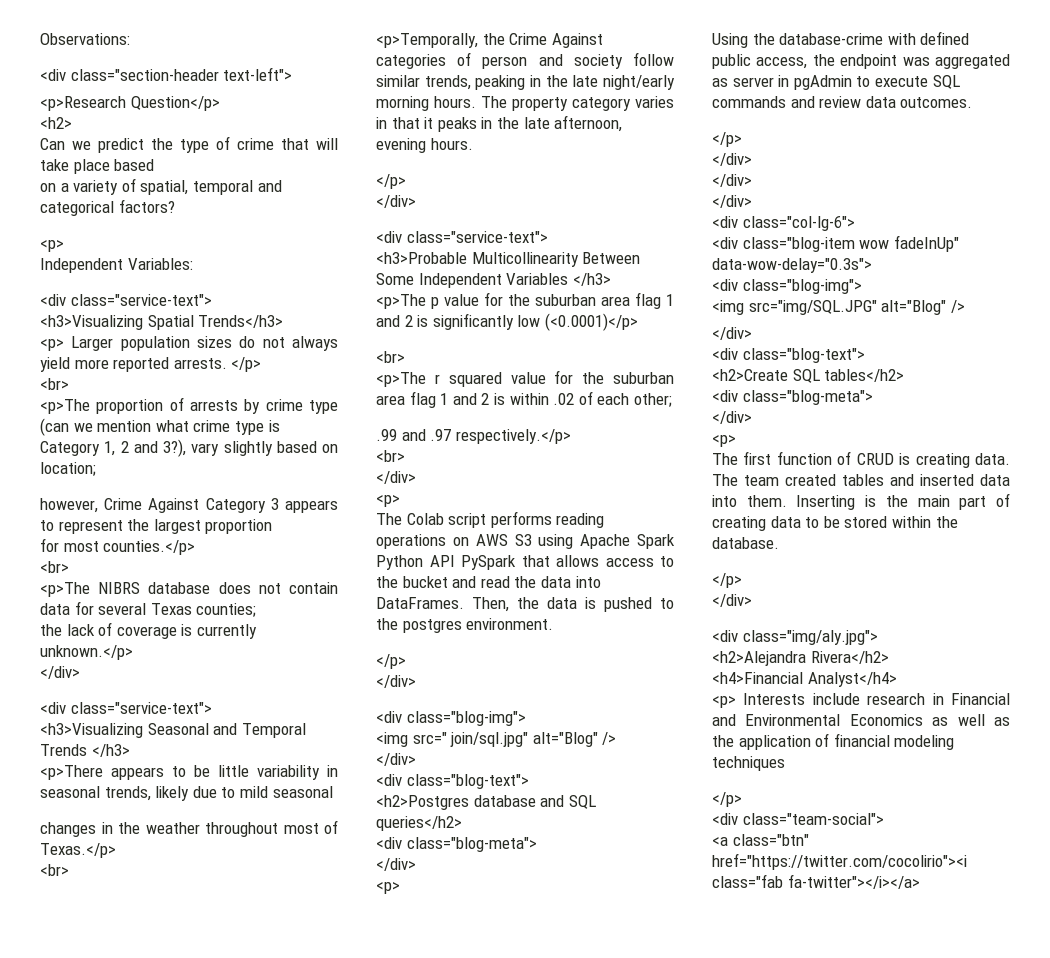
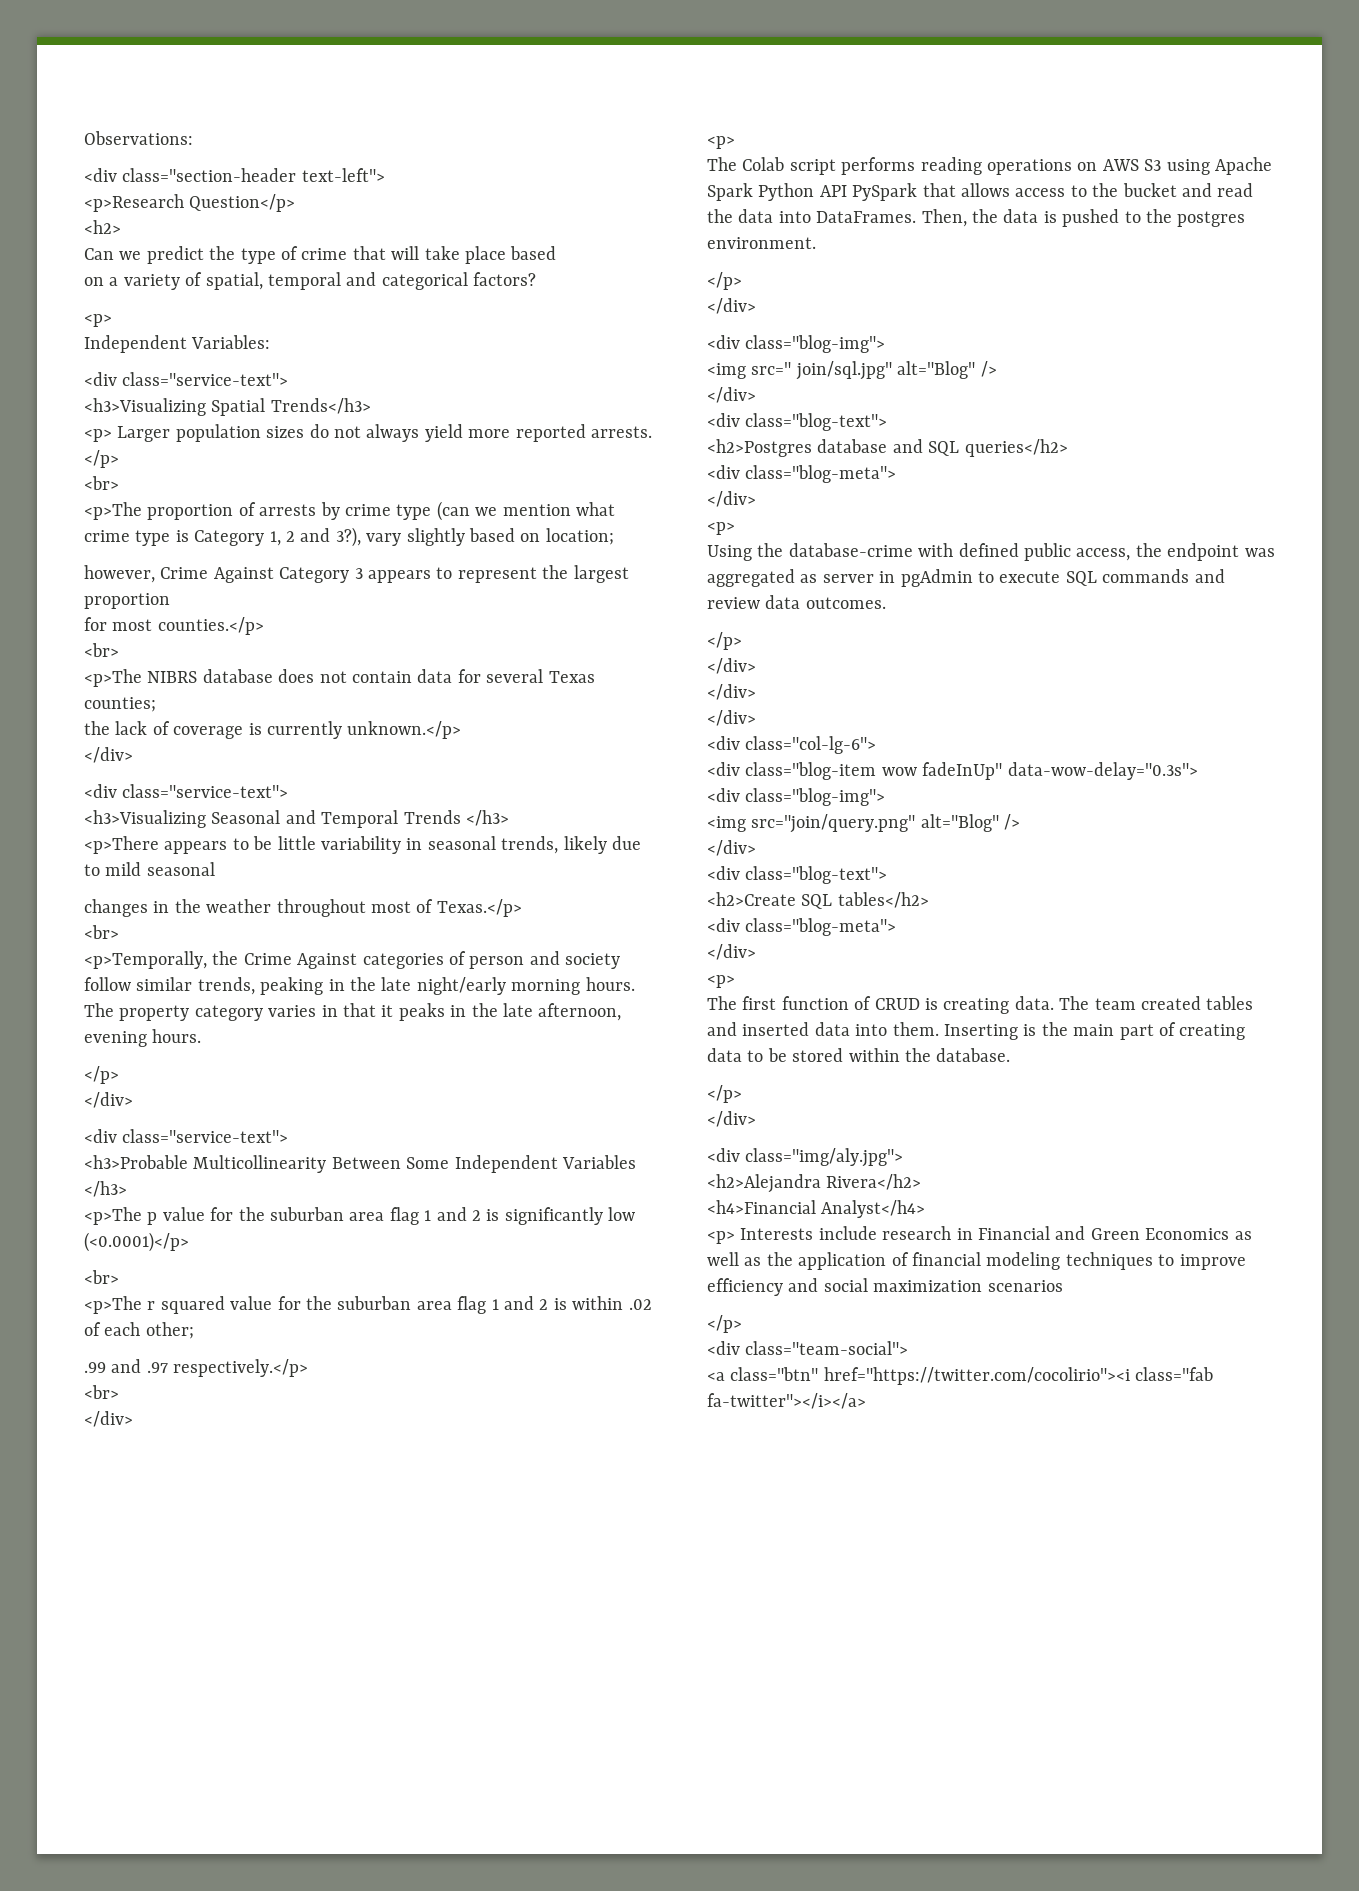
[748,300,877,315] src="img/SQL.JPG" -> [751,814,916,833] src="join/query.png"
[745,714,841,726] Environmental -> [1090,1228,1140,1240] Green
(785, 763) none -> [1158,1254,1246,1270] [707,1278,1063,1296] to improve efficiency and social maximization scenarios

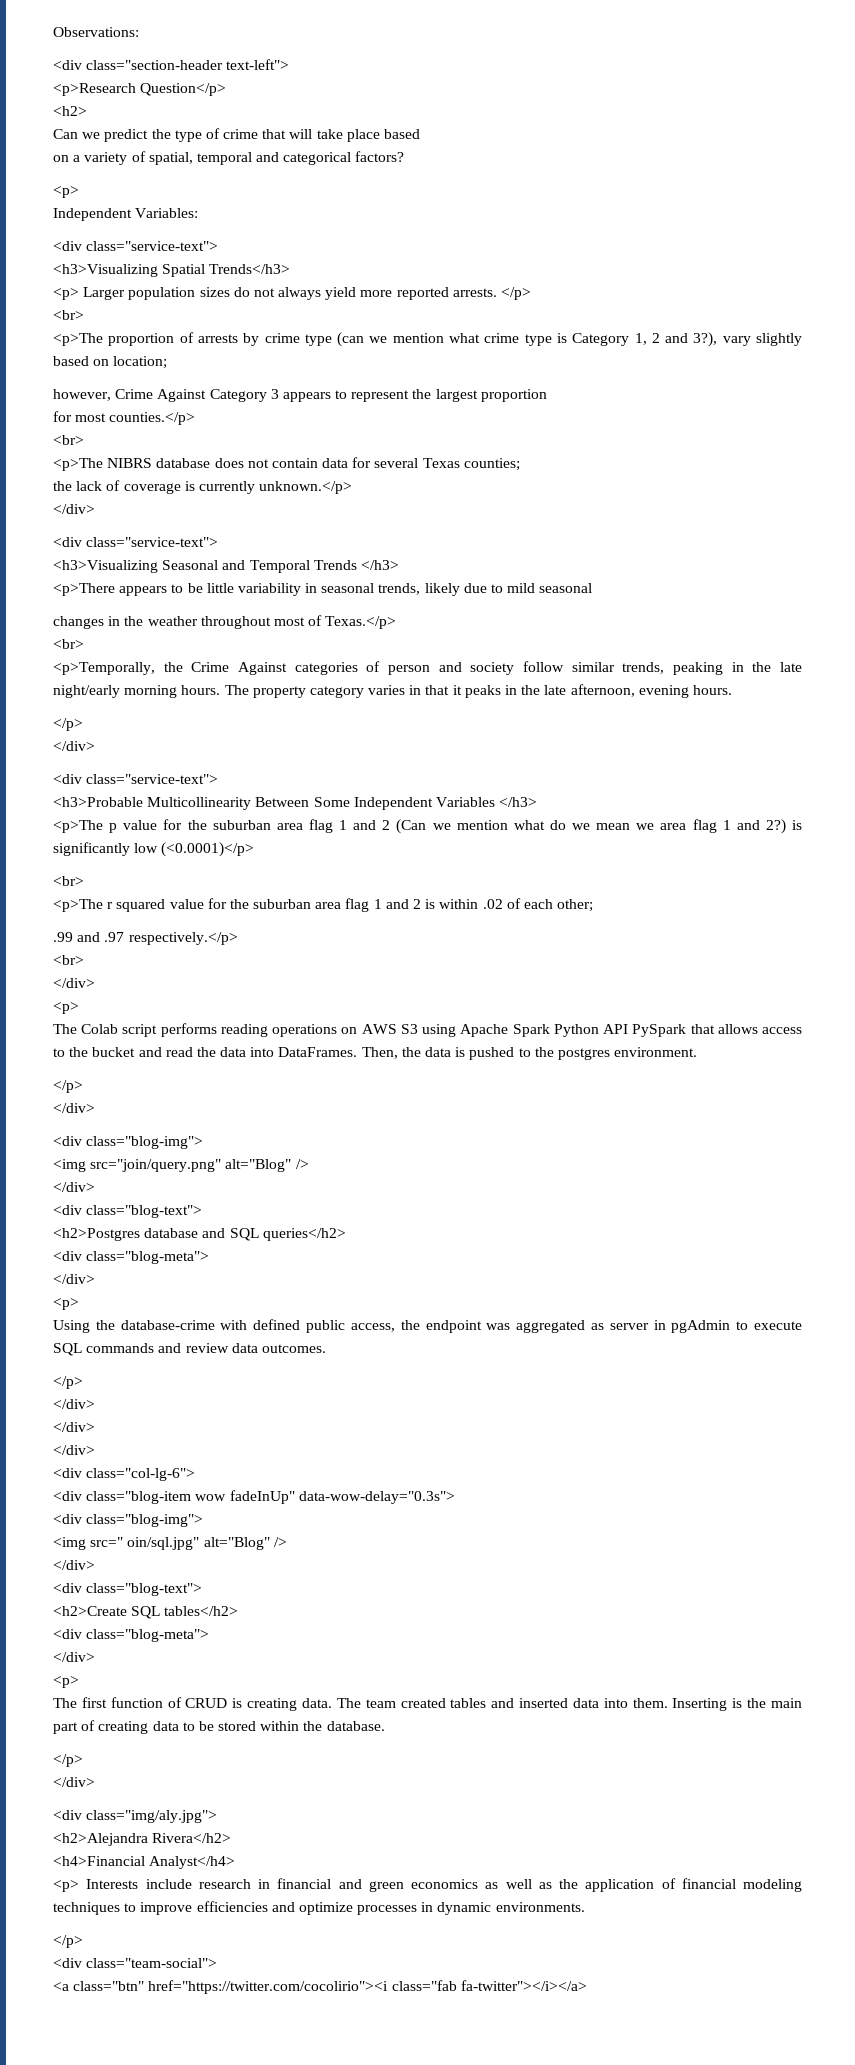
(481, 1215) none -> [396,819,786,834] (Can we mention what do we mean we area flag 1 and 2?)
[751,361,892,380] src=" join/sql.jpg" -> [90,1159,222,1172] src="join/query.png"
[751,814,916,833] src="join/query.png" -> [90,1537,200,1550] src=" oin/sql.jpg"
[978,1226,1230,1240] Financial and Green Economics -> [277,1878,478,1892] financial and green economics
[707,1278,1063,1296] efficiency and social maximization scenarios -> [196,1901,585,1915] efficiencies and optimize processes in dynamic environments.

